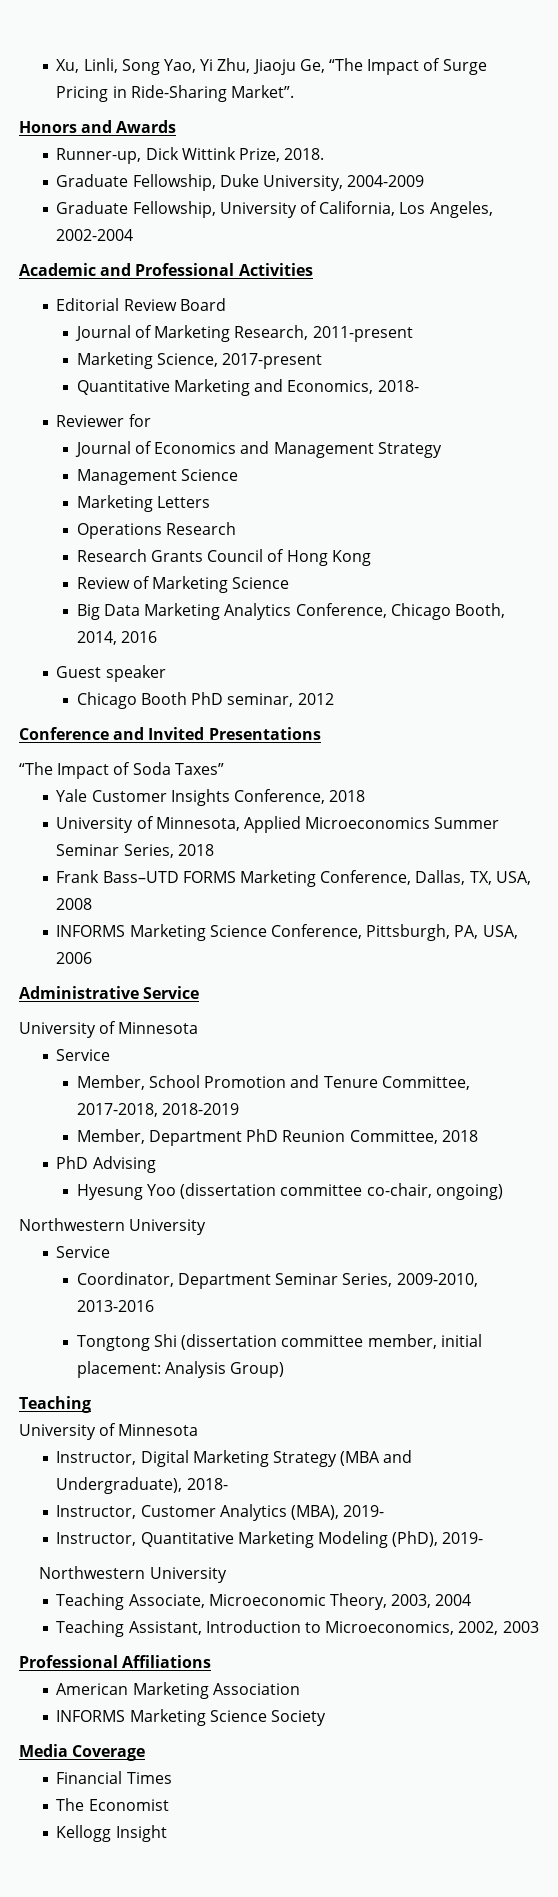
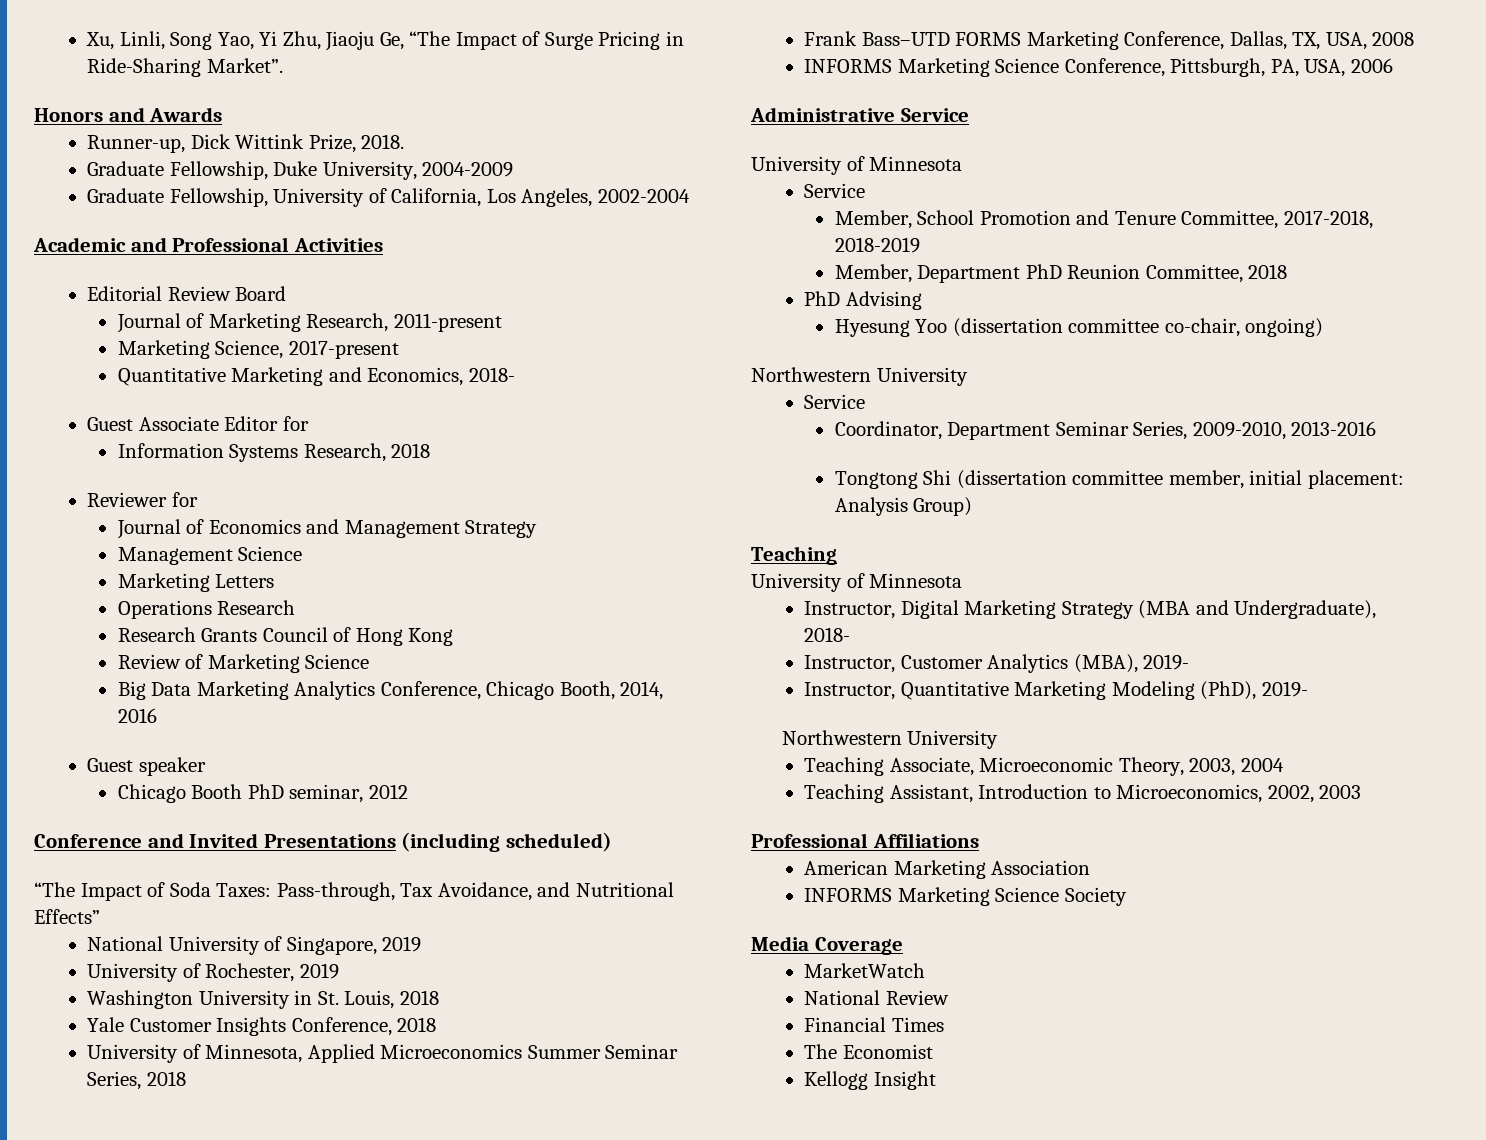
(419, 386) none -> [87,416,309,431] [117,443,431,462] // Guest Associate Editor for // Information Systems Research, 2018
(321, 733) none -> [401,832,612,852] (including scheduled)
[174,763,224,775] Taxes” -> [216,882,674,901] [34,909,100,924] [87,936,422,955] [87,963,339,982] [87,990,439,1009] Taxes: Pass-through, Tax Avoidance, and Nutritional Effects” // National University of Singapore, 2019 // University of Rochester, 2019 // Washington University in St. Louis, 2018
(146, 1753) none -> [804,963,926,978] [804,990,949,1005] // MarketWatch // National Review

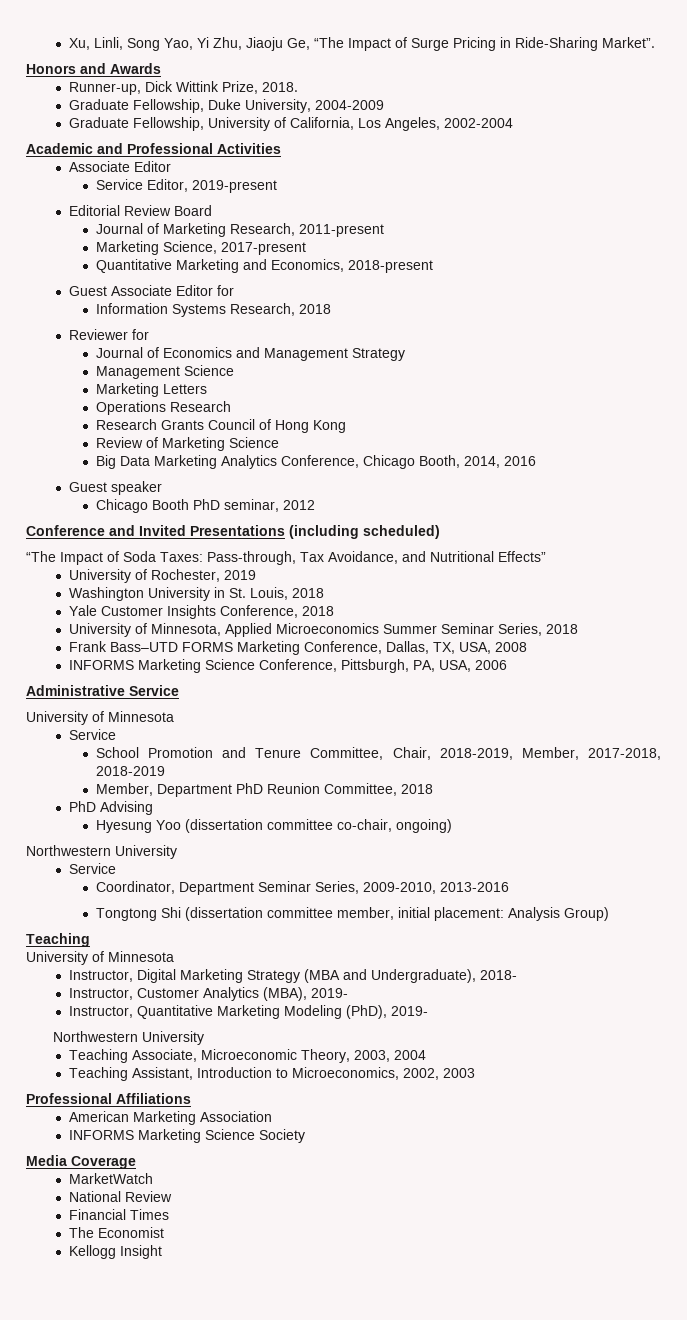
(383, 245) none -> [68,161,171,172] [95,179,277,193] // Associate Editor // Service Editor, 2019-present
[468,367,515,382] 2018- -> [347,260,433,273] 2018-present
[87,936,422,955] // National University of Singapore, 2019 -> (546, 556) none
[834,210,912,229] Member, -> (116, 734) none
(1279, 219) none -> [392,747,579,760] Chair, 2018-2019, Member,

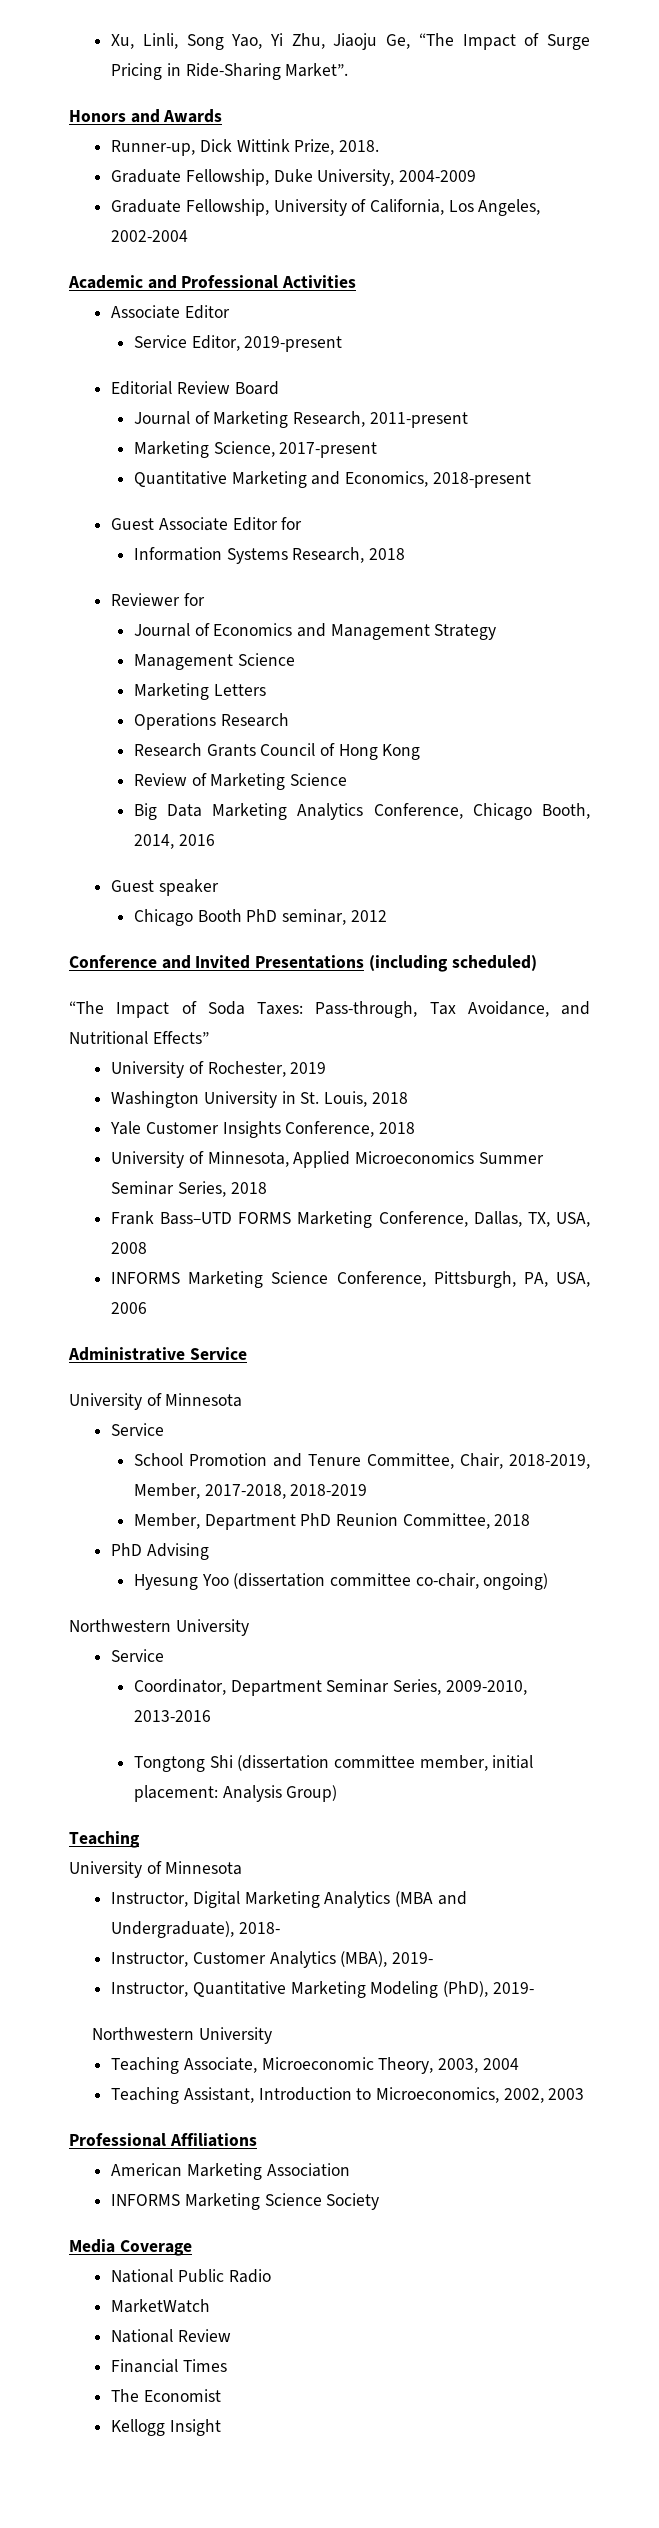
[246,970,300,983] Strategy -> [324,1891,391,1908] Analytics
(136, 1162) none -> [111,2269,271,2283] // National Public Radio

